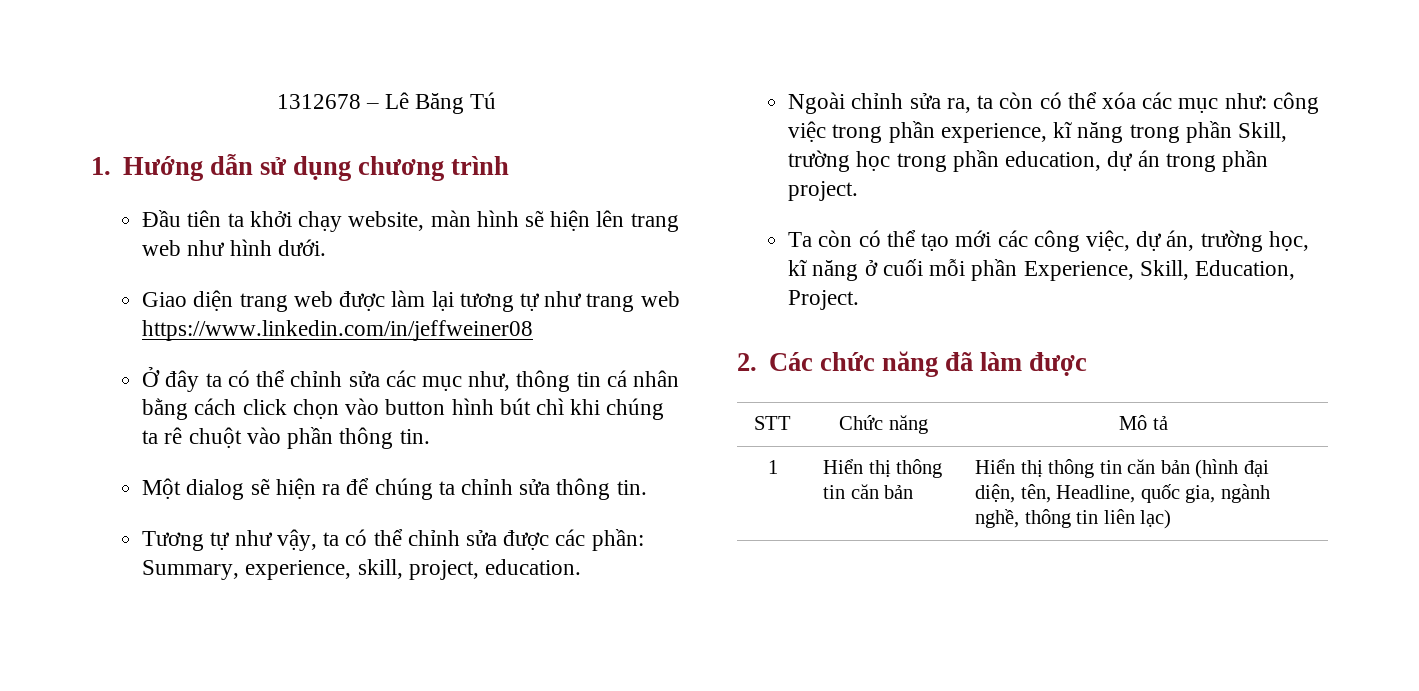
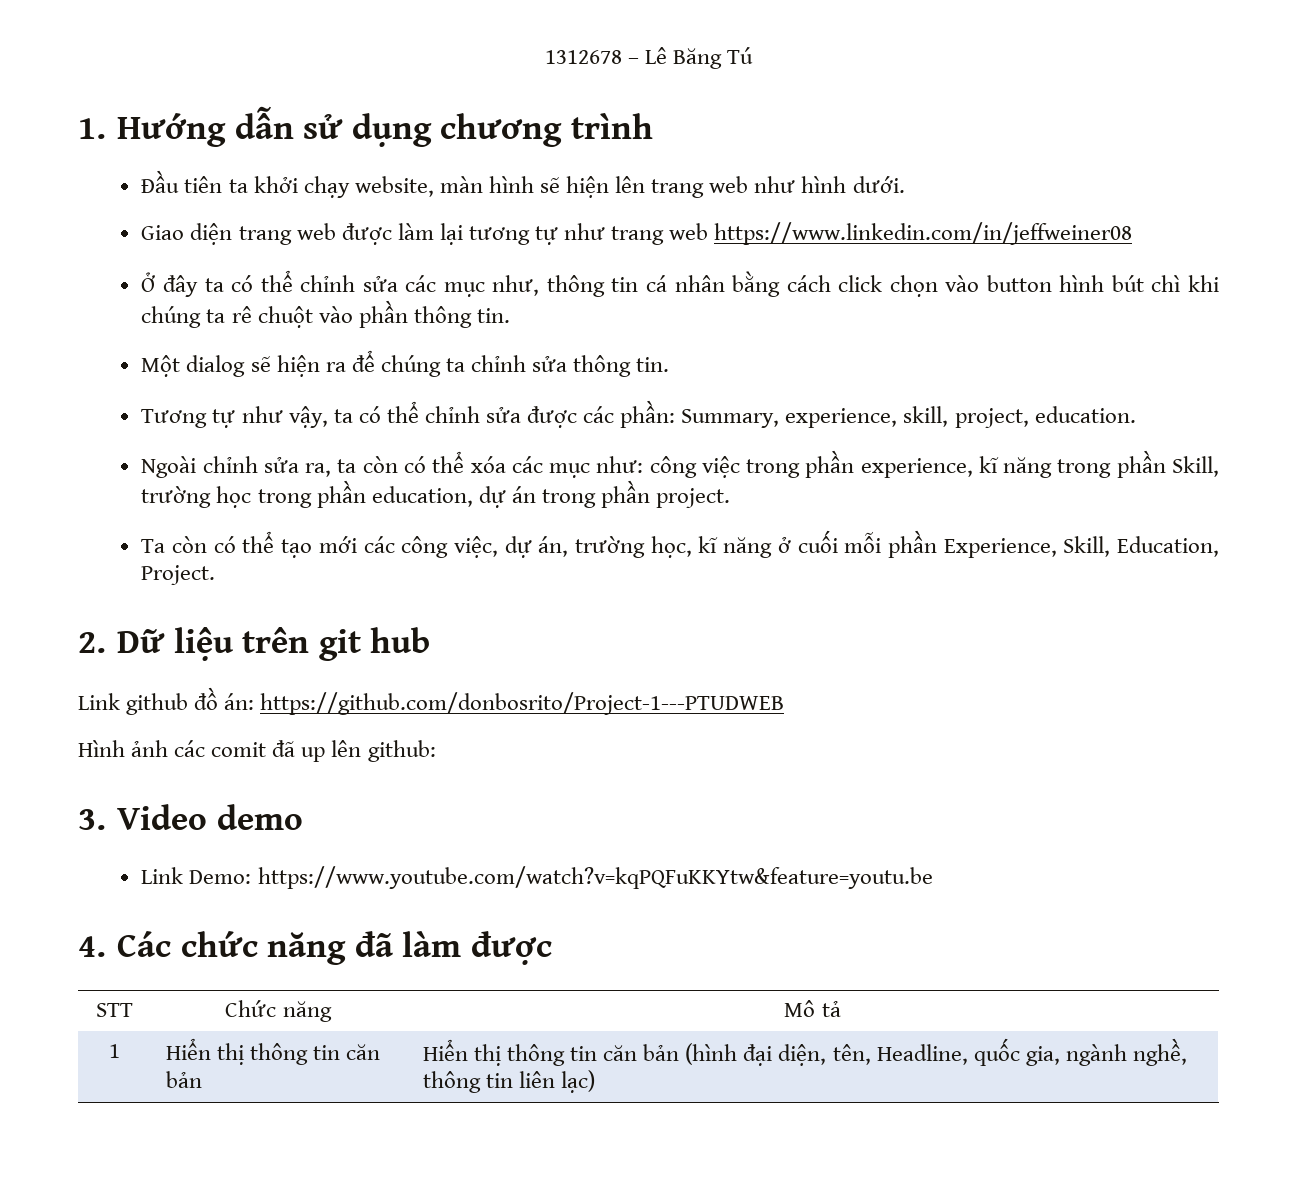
(757, 362) none -> [117,627,431,661] [78,687,785,715] [78,740,436,762] [78,804,303,830] [141,866,933,889] [78,936,106,957] Dữ liệu trên git hub // Link github đồ án: https://github.com/donbosrito/Project-1---PTUDWEB // Hình ảnh các comit đã up lên github: // 3. Video demo // Link Demo: https://www.youtube.com/watch?v=kqPQFuKKYtw&feature=youtu.be // 4.

